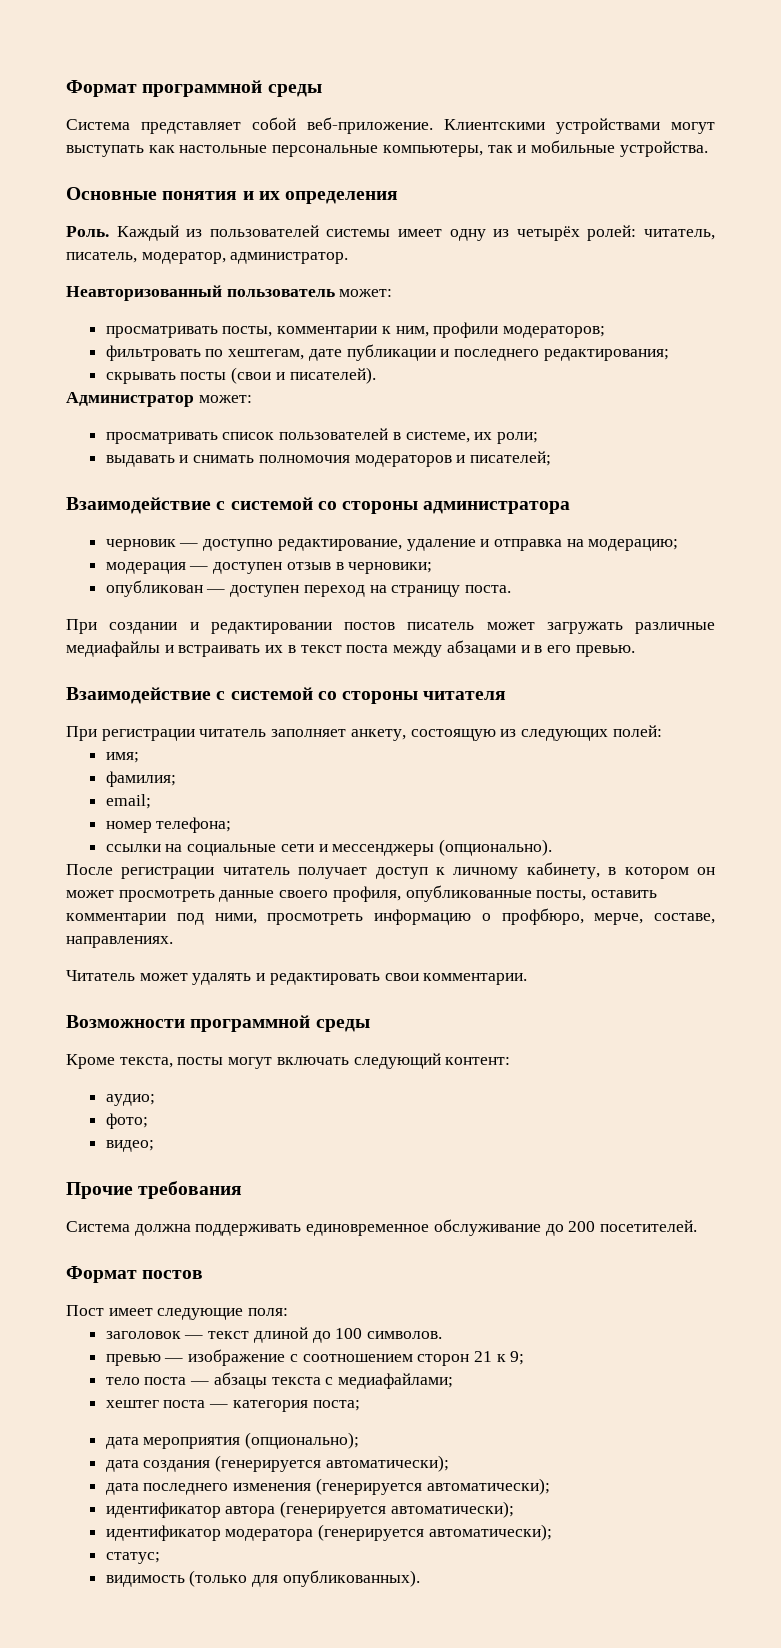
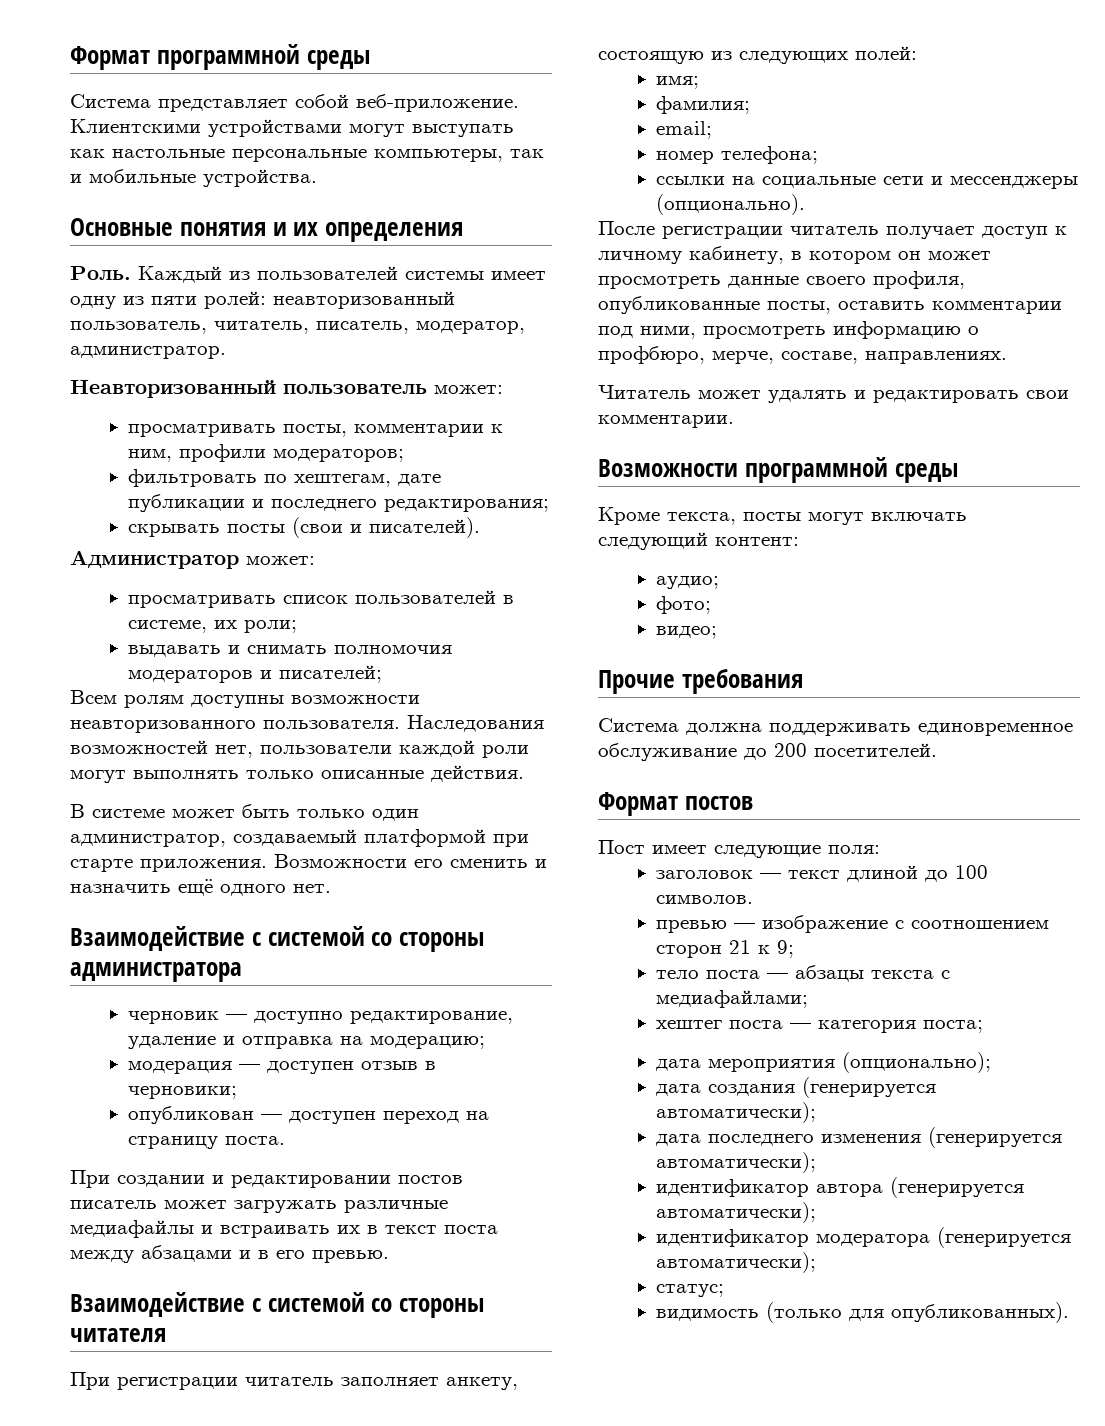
[516,225,637,241] четырёх ролей: -> [151,291,455,309] [70,321,207,334] пяти ролей: неавторизованный пользователь,
(552, 458) none -> [70,690,420,708] [70,715,544,733] [70,740,529,758] [70,765,524,783] [70,804,419,821] [70,829,529,847] [70,854,547,872] [70,879,331,896] // Всем ролям доступны возможности неавторизованного пользователя. Наследования возможностей нет, пользователи каждой роли могут выполнять только описанные действия. // В системе может быть только один администратор, создаваемый платформой при старте приложения. Возможности его сменить и назначить ещё одного нет.

